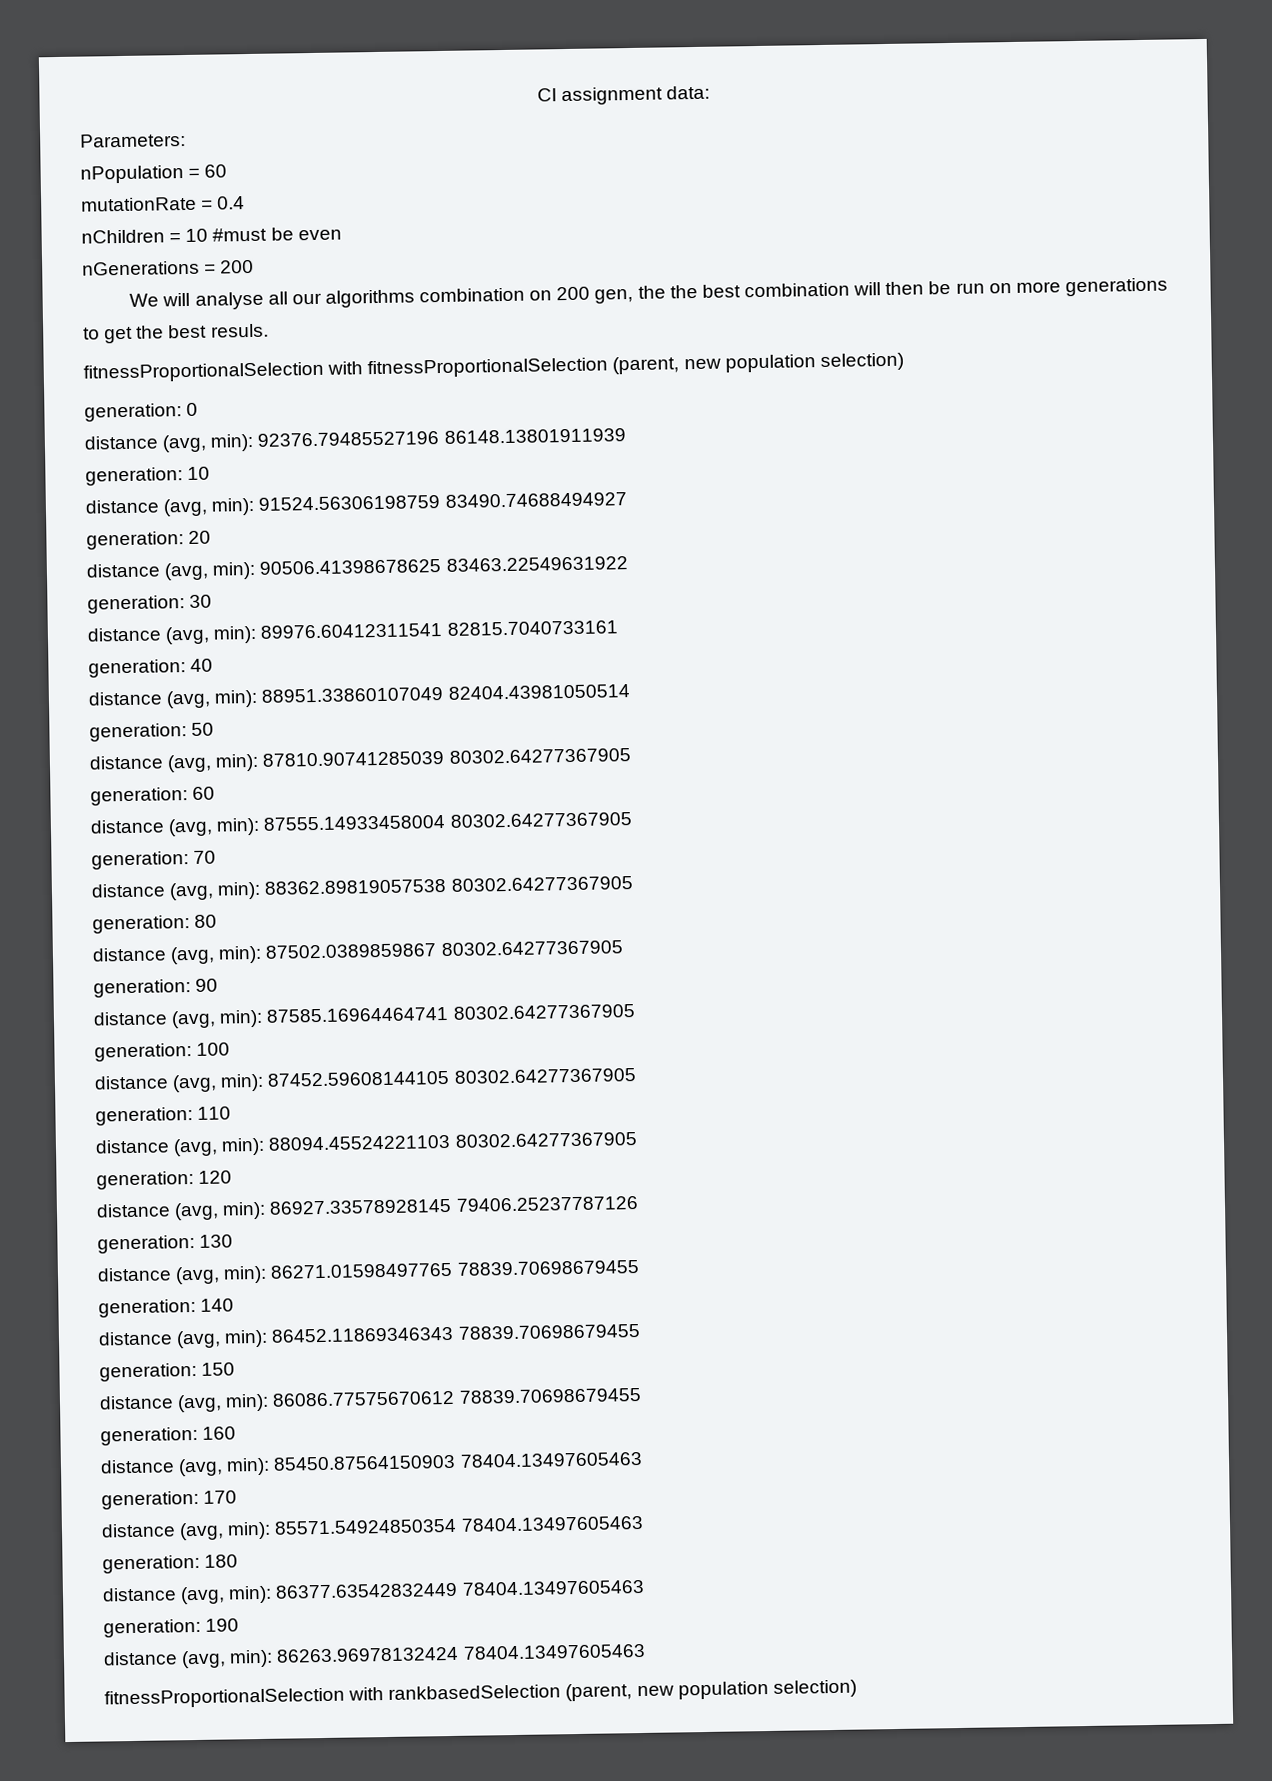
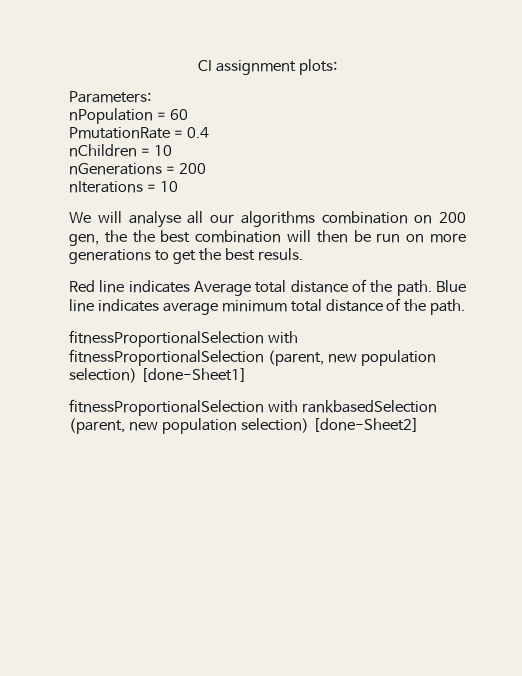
[666,85,711,100] data: -> [298,59,337,75] plots:
[81,196,197,212] mutationRate -> [69,127,170,139] PmutationRate
[212,227,342,242] #must be even -> (172, 150) none
(255, 266) none -> [69,181,178,193] // nIterations = 10
(269, 330) none -> [69,279,466,296] [69,298,466,315] // Red line indicates Average total distance of the path. Blue line indicates average minimum total distance of the path.
[84,402,199,422] [84,428,626,453] [85,466,211,486] [85,492,627,517] [86,530,212,550] [86,556,628,581] [87,594,213,614] [87,620,618,645] [88,658,214,678] [88,684,630,709] [89,722,215,742] [89,748,631,773] [90,786,216,806] [90,812,632,837] [91,850,217,870] [91,876,633,901] [92,914,218,934] [92,940,623,965] [93,978,219,998] [93,1004,635,1029] [94,1042,231,1062] [94,1068,636,1093] [95,1106,232,1126] [95,1132,637,1157] [96,1170,233,1190] [96,1196,639,1221] [97,1234,234,1254] [97,1260,640,1285] [98,1298,235,1318] [98,1323,641,1349] [99,1362,236,1382] [99,1387,642,1413] [100,1426,237,1446] [100,1451,643,1477] [101,1490,238,1510] [101,1515,644,1541] [102,1554,239,1574] [102,1579,645,1605] [103,1618,240,1638] [103,1643,646,1669] // generation: 0 // distance (avg, min): 92376.79485527196 86148.13801911939 // generation: 10 // distance (avg, min): 91524.56306198759 83490.74688494927 // generation: 20 // distance (avg, min): 90506.41398678625 83463.22549631922 // generation: 30 // distance (avg, min): 89976.60412311541 82815.7040733161 // generation: 40 // distance (avg, min): 88951.33860107049 82404.43981050514 // generation: 50 // distance (avg, min): 87810.90741285039 80302.64277367905 // generation: 60 // distance (avg, min): 87555.14933458004 80302.64277367905 // generation: 70 // distance (avg, min): 88362.89819057538 80302.64277367905 // generation: 80 // distance (avg, min): 87502.0389859867 80302.64277367905 // generation: 90 // distance (avg, min): 87585.16964464741 80302.64277367905 // generation: 100 // distance (avg, min): 87452.59608144105 80302.64277367905 // generation: 110 // distance (avg, min): 88094.45524221103 80302.64277367905 // generation: 120 // distance (avg, min): 86927.33578928145 79406.25237787126 // generation: 130 // distance (avg, min): 86271.01598497765 78839.70698679455 // generation: 140 // distance (avg, min): 86452.11869346343 78839.70698679455 // generation: 150 // distance (avg, min): 86086.77575670612 78839.70698679455 // generation: 160 // distance (avg, min): 85450.87564150903 78404.13497605463 // generation: 170 // distance (avg, min): 85571.54924850354 78404.13497605463 // generation: 180 // distance (avg, min): 86377.63542832449 78404.13497605463 // generation: 190 // distance (avg, min): 86263.96978132424 78404.13497605463 -> [140,368,247,382] [done-Sheet1]
(857, 1688) none -> [312,418,419,432] [done-Sheet2]

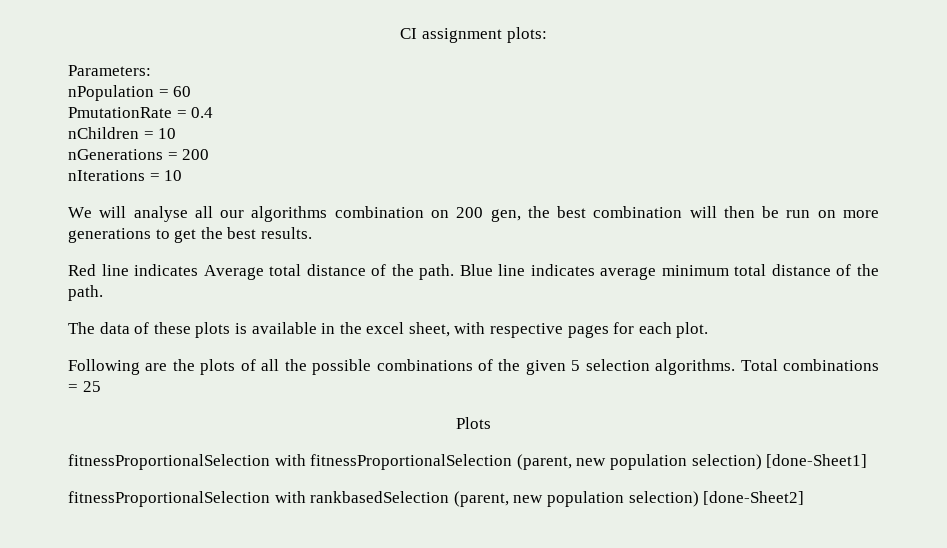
[132,230,155,243] the -> (550, 212) none
[257,248,303,261] resuls. -> [260,227,312,239] results.
(466, 307) none -> [68,322,709,338] [68,359,879,375] [68,381,101,392] [456,417,491,429] // The data of these plots is available in the excel sheet, with respective pages for each plot. // Following are the plots of all the possible combinations of the given 5 selection algorithms. Total combinations = 25 // Plots

